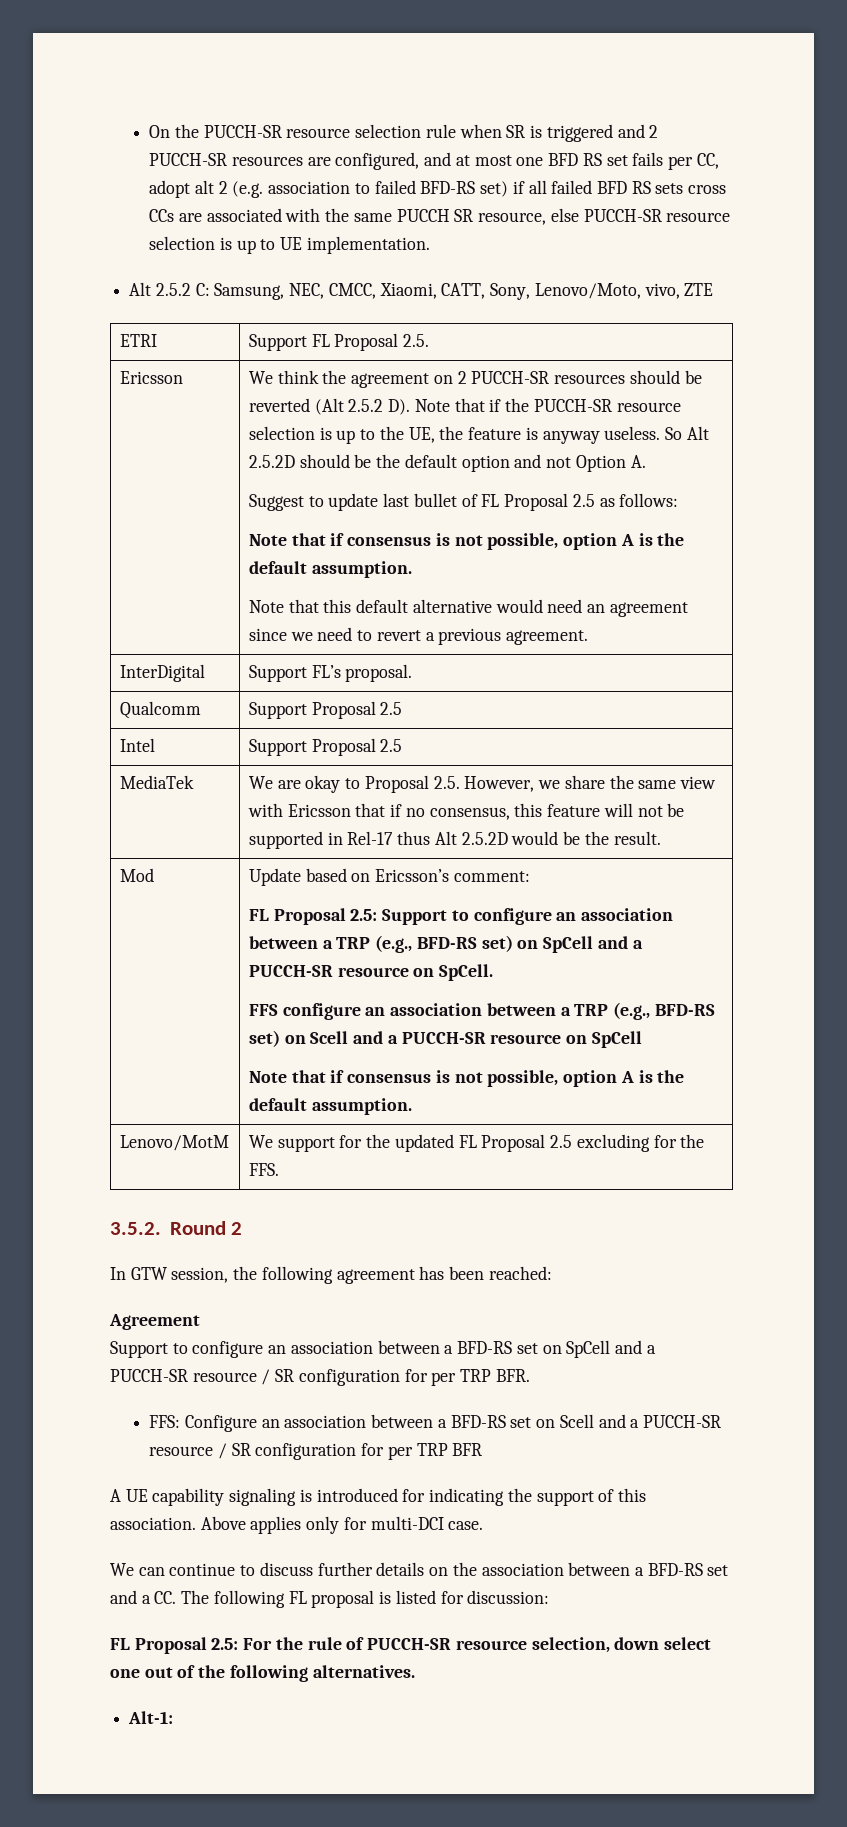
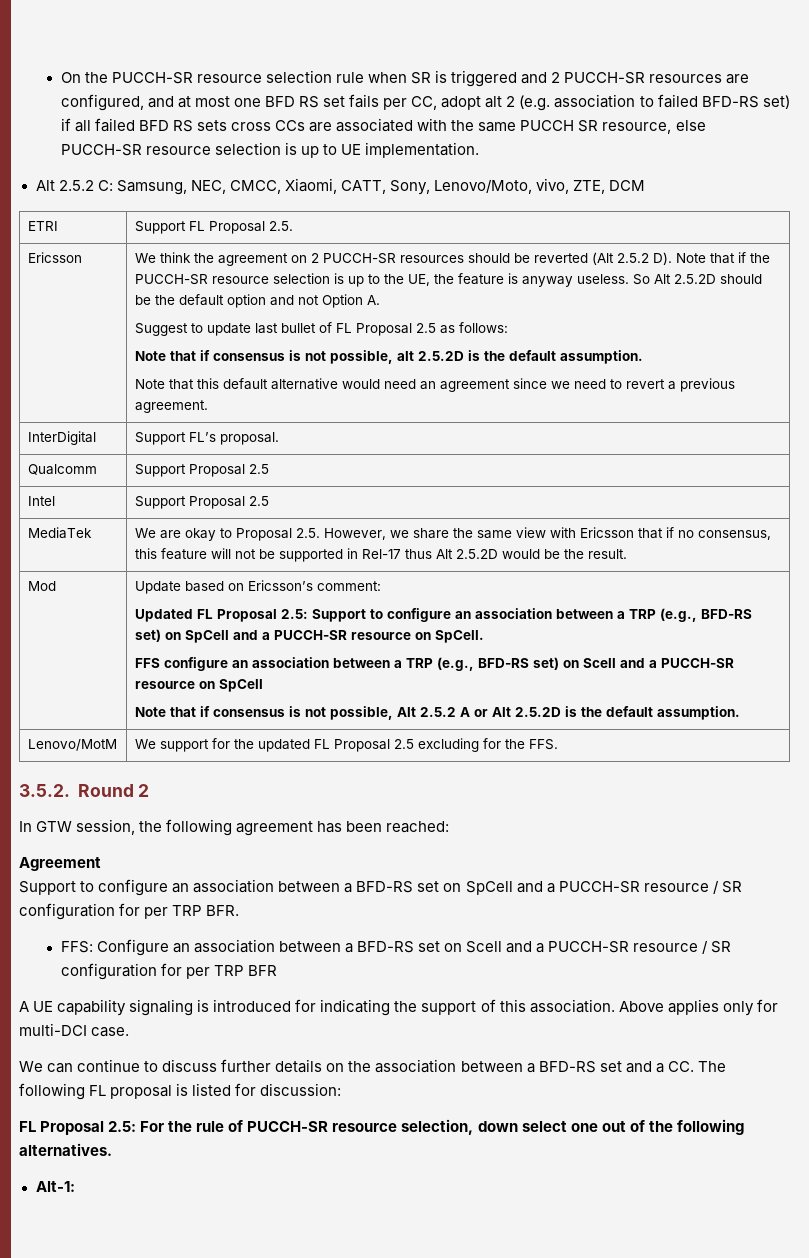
[684,283,714,296] ZTE -> [573,180,646,194] ZTE, DCM
[563,533,634,550] option A -> [396,351,464,361] alt 2.5.2D
(530, 876) none -> [134,609,193,622] Updated
[563,1070,634,1087] option A -> [396,707,561,717] Alt 2.5.2 A or Alt 2.5.2D

